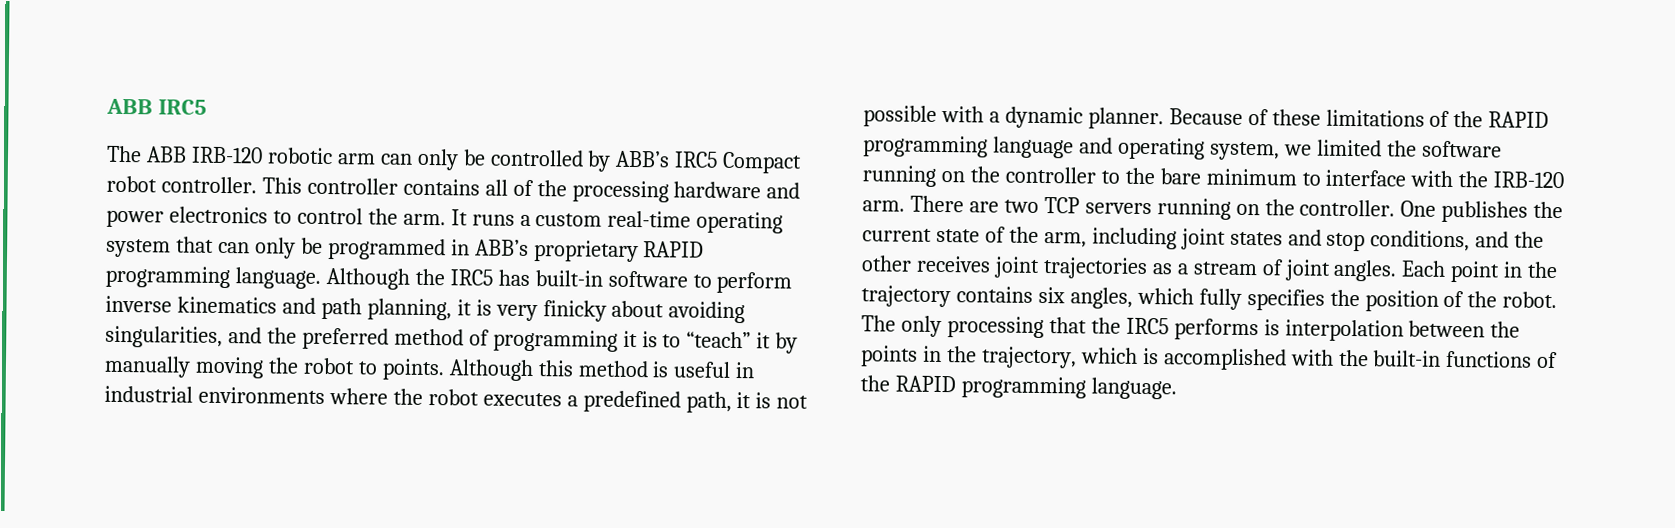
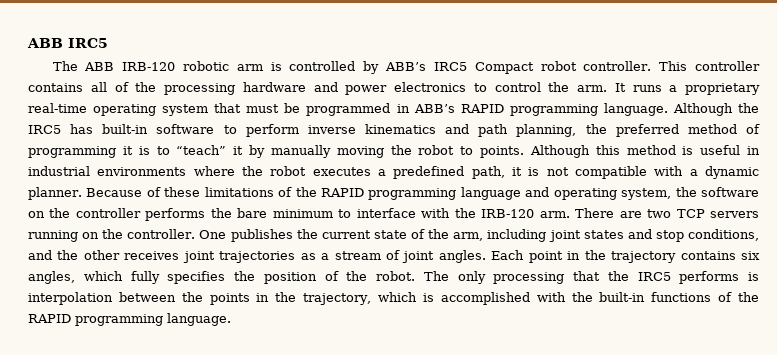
[379,148,486,171] can only be -> [270,62,282,71] is
[535,213,603,227] custom -> [685,83,760,95] proprietary
[217,237,296,259] can only -> [246,104,280,113] must
[533,240,639,263] proprietary -> (455, 108) none
[456,299,746,324] [105,325,262,348] it is very finicky about avoiding singularities, and -> (577, 130) none
[863,105,937,127] possible -> [575,166,647,179] compatible
[1283,139,1382,157] we limited -> (672, 194) none
[862,165,936,187] running -> (759, 192) none
[1100,170,1120,184] to -> [145,208,206,221] performs

